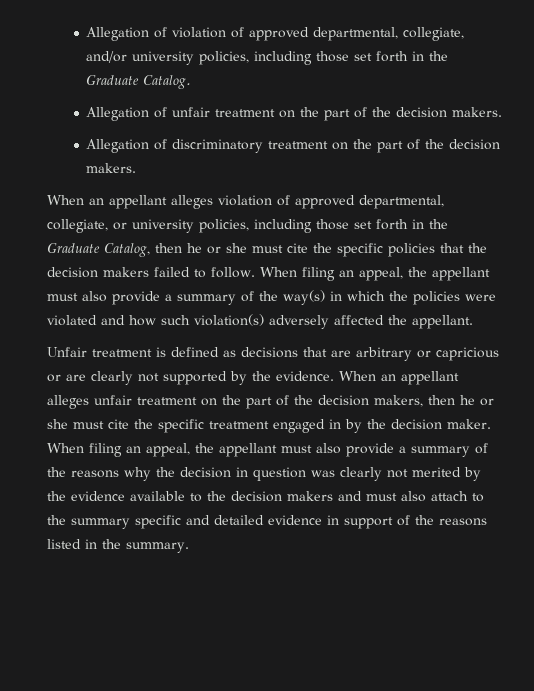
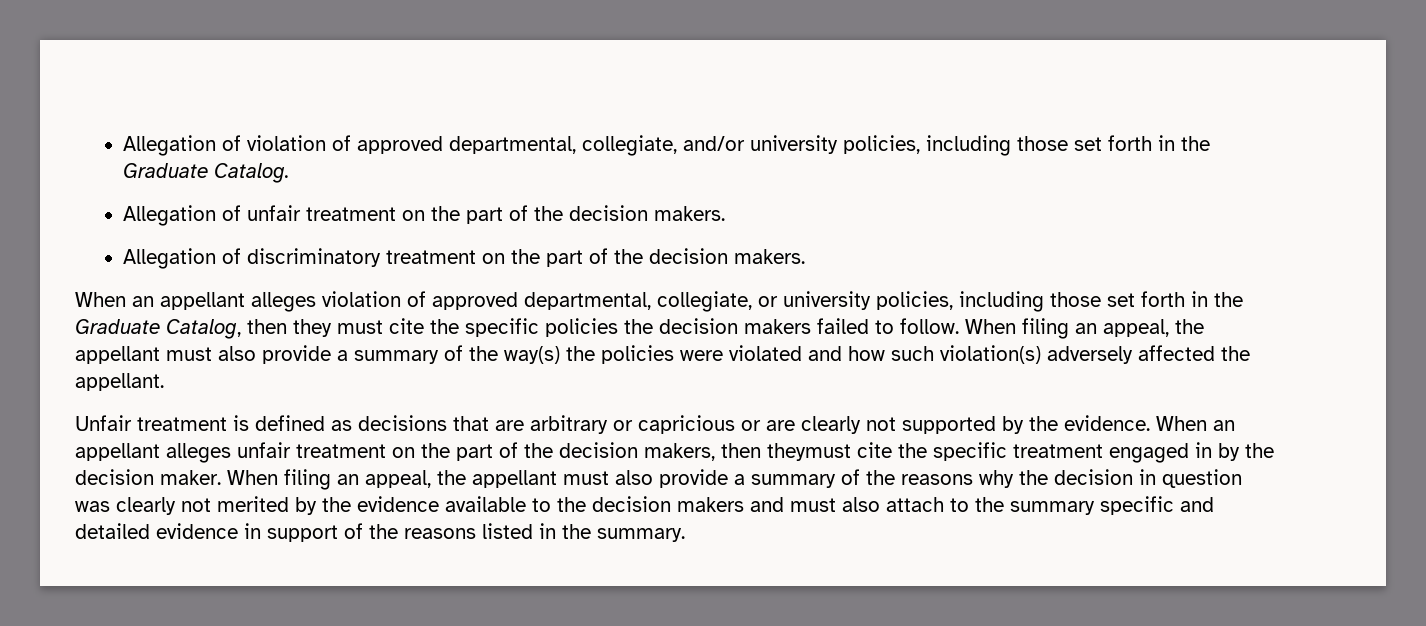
[187,243,247,254] he or she -> [293,319,332,337] they
[440,243,464,253] that -> (618, 327) none
[330,291,385,301] in which -> (560, 355) none
[460,395,494,406] [47,419,104,429] he or she must -> [767,443,851,461] theymust

